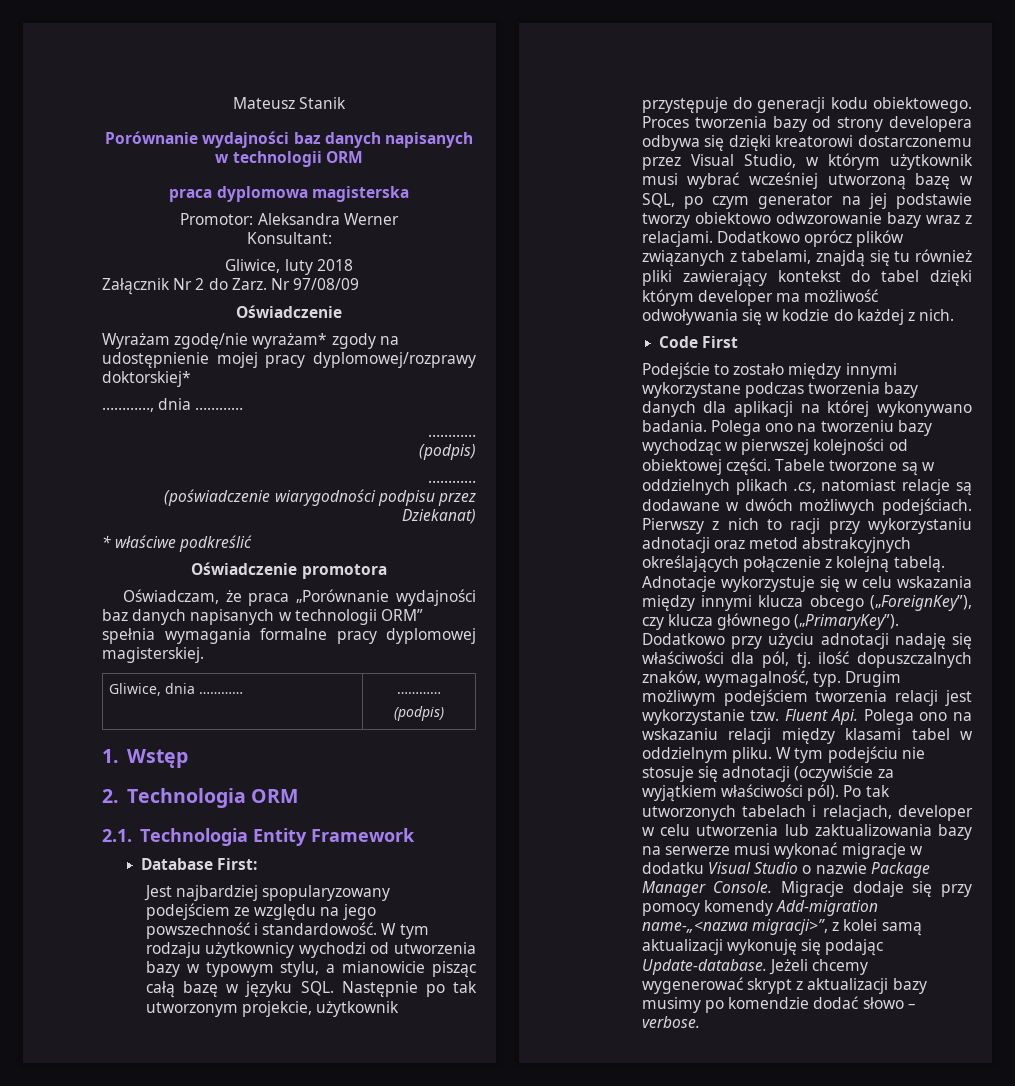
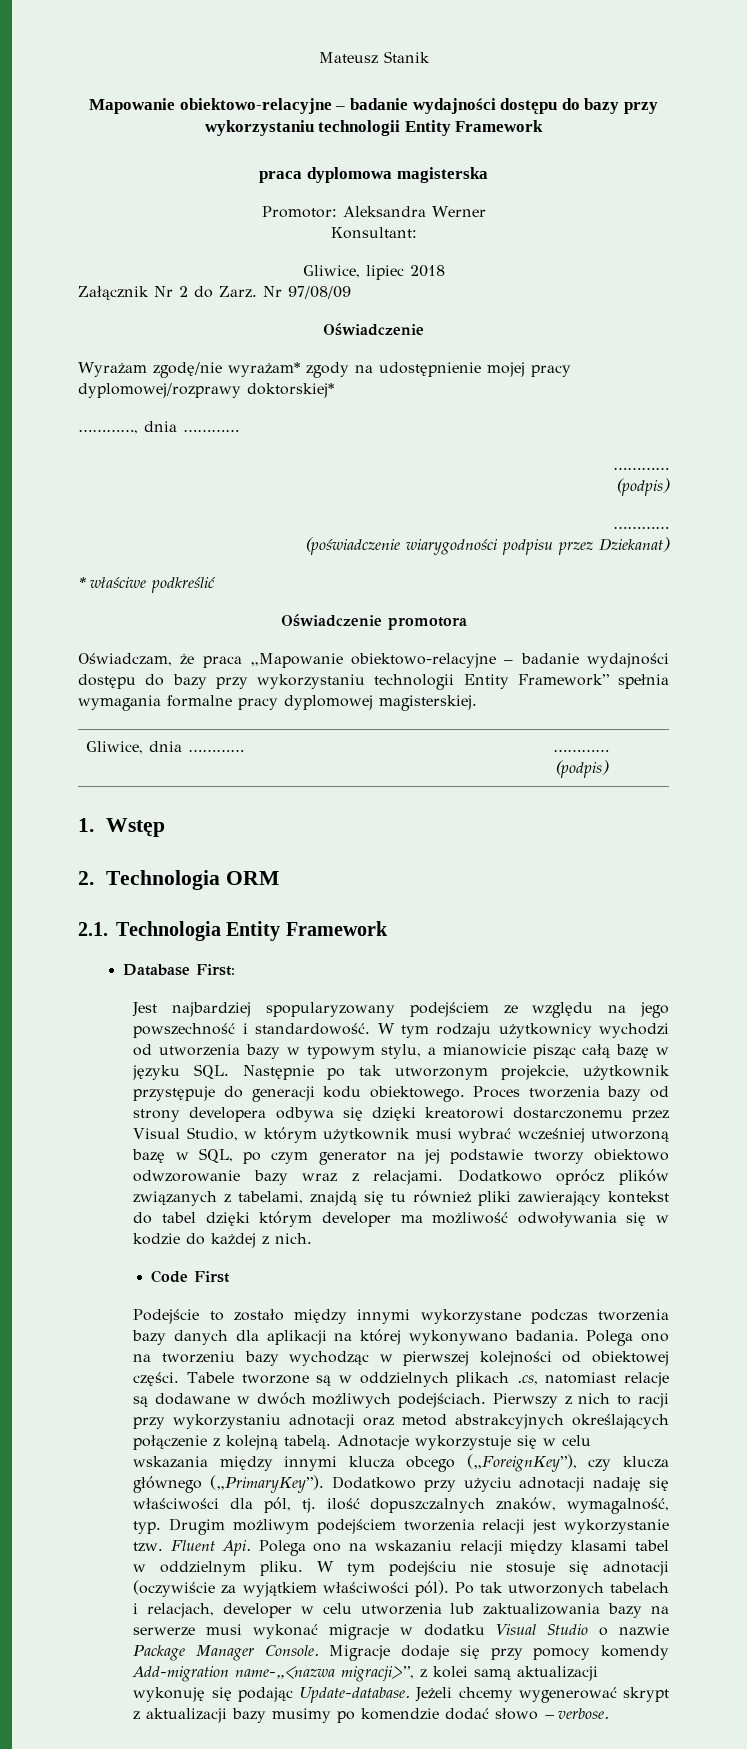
[105,131,473,148] [215,151,363,167] Porównanie wydajności baz danych napisanych w technologii ORM -> [89,98,658,114] [204,120,544,136] Mapowanie obiektowo-relacyjne – badanie wydajności dostępu do bazy przy wykorzystaniu technologii Entity Framework
[284,259,313,275] luty -> [365,265,404,280] lipiec
[296,589,476,606] [102,609,423,625] „Porównanie wydajności baz danych napisanych w technologii ORM” -> [249,653,669,668] [78,674,609,690] „Mapowanie obiektowo-relacyjne – badanie wydajności dostępu do bazy przy wykorzystaniu technologii Entity Framework”

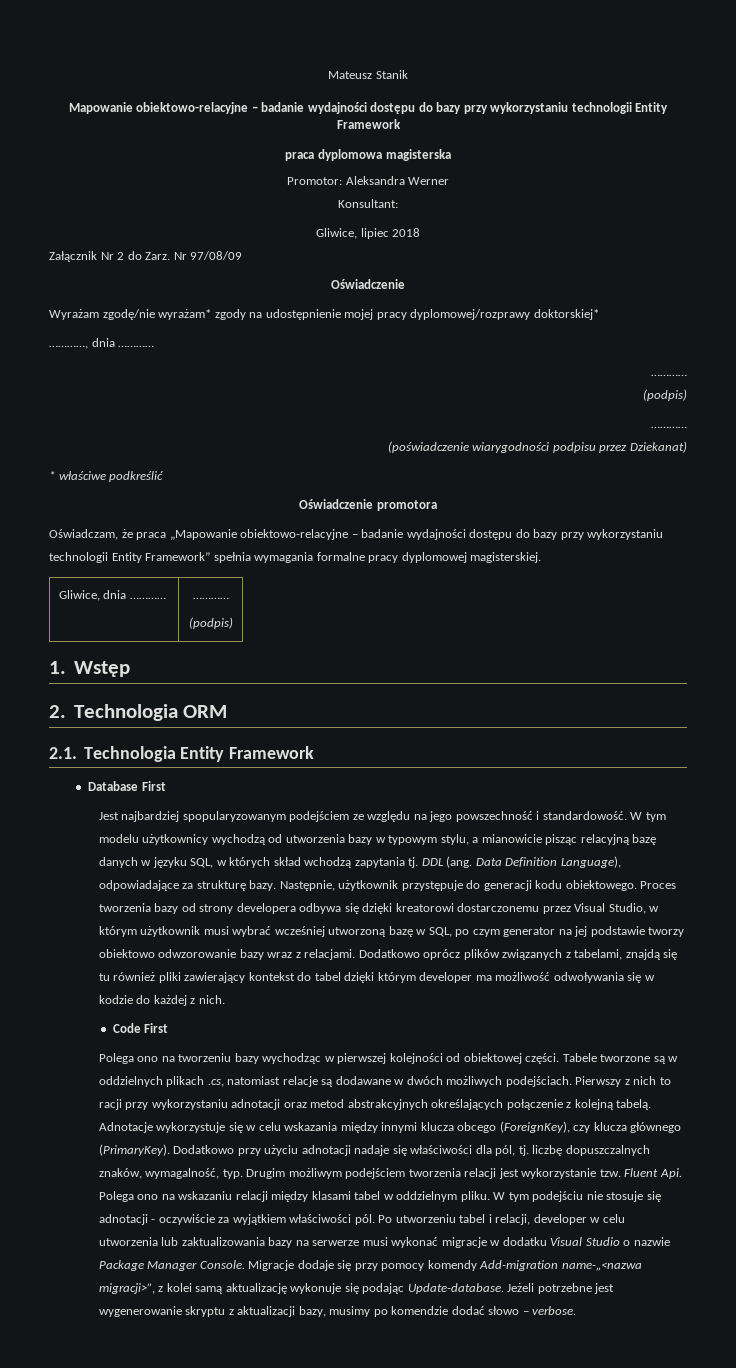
[196,964,236,976] First: -> [141,781,166,791] First
[265,1002,395,1017] spopularyzowany -> [182,811,286,822] spopularyzowanym
[436,1023,670,1038] rodzaju użytkownicy wychodzi -> [98,834,266,845] modelu użytkownicy wychodzą
[582,1044,670,1058] [132,1064,570,1080] całą bazę w języku SQL. Następnie po tak utworzonym projekcie, -> [580,834,657,845] [98,856,621,868] [98,880,335,891] relacyjną bazę danych w języku SQL, w których skład wchodzą zapytania tj. DDL (ang. Data Definition Language), odpowiadające za strukturę bazy. Następnie,
[133,1309,669,1324] [132,1329,579,1345] Podejście to zostało między innymi wykorzystane podczas tworzenia bazy danych dla aplikacji na której wykonywano badania. -> (169, 1028) none
[466,1454,577,1472] („ForeignKey”), -> [499,1121,570,1133] (ForeignKey),
[210,1475,325,1493] („PrimaryKey”). -> [98,1144,170,1156] (PrimaryKey).
[593,1477,642,1492] nadaję -> [354,1145,390,1156] nadaje
[326,1498,360,1510] ilość -> [532,1145,563,1156] liczbę
[133,1580,216,1597] (oczywiście -> [151,1214,215,1225] - oczywiście
[414,1580,669,1597] [133,1603,215,1618] pól). Po tak utworzonych tabelach i relacjach, -> [354,1214,531,1225] pól. Po utworzeniu tabel i relacji,
[517,1666,599,1681] [133,1687,206,1702] aktualizacji wykonuję -> [225,1283,342,1294] aktualizację wykonuje
[458,1687,669,1703] chcemy wygenerować skrypt -> [537,1283,615,1294] [98,1306,226,1317] potrzebne jest wygenerowanie skryptu
[232,1708,267,1723] bazy -> [298,1306,326,1317] bazy,

